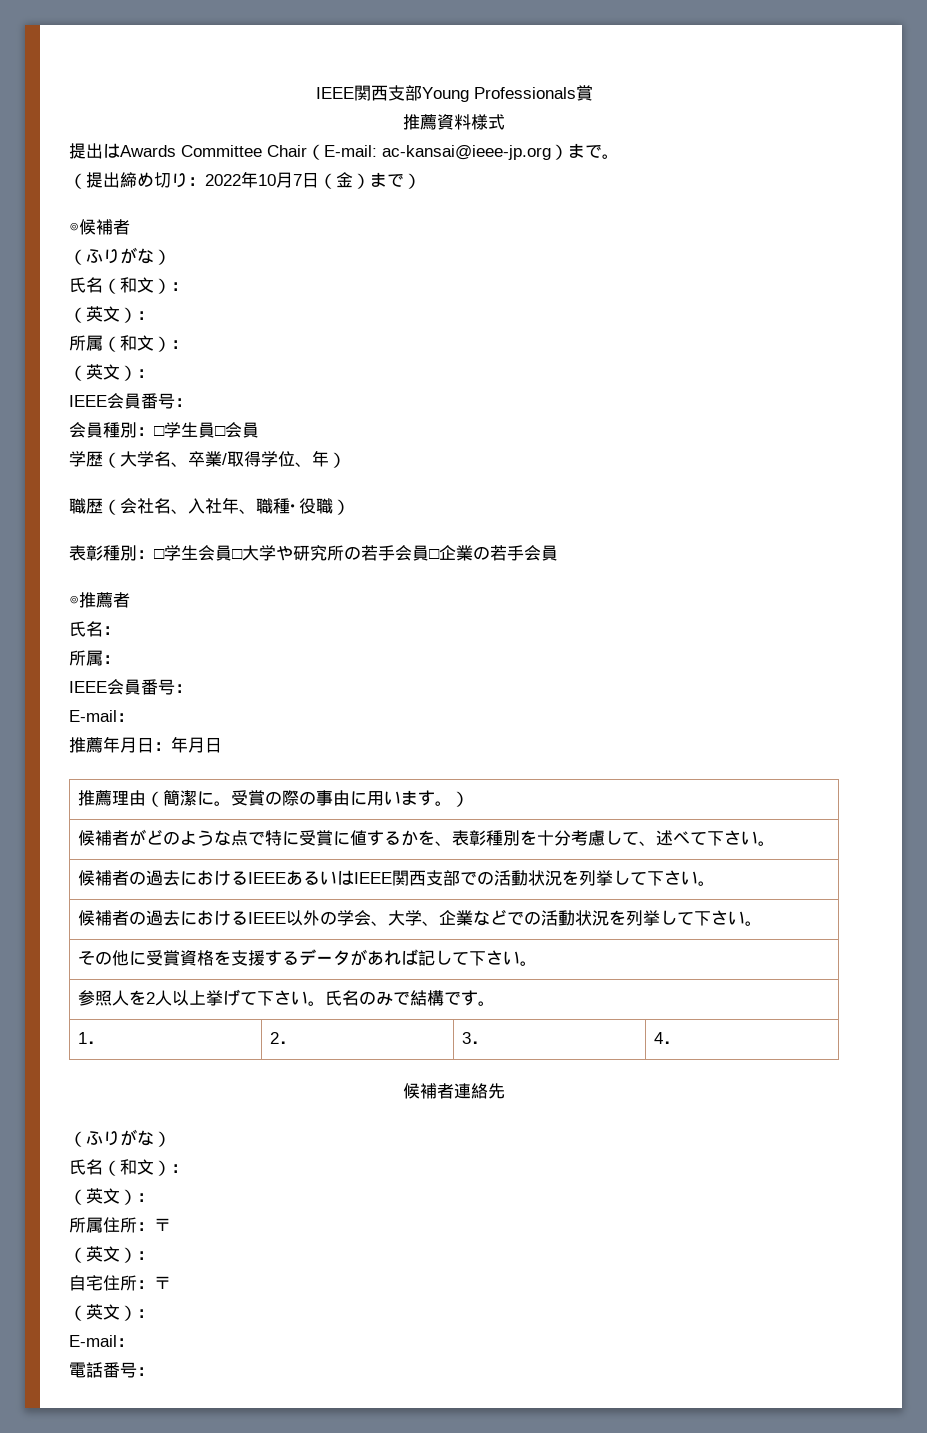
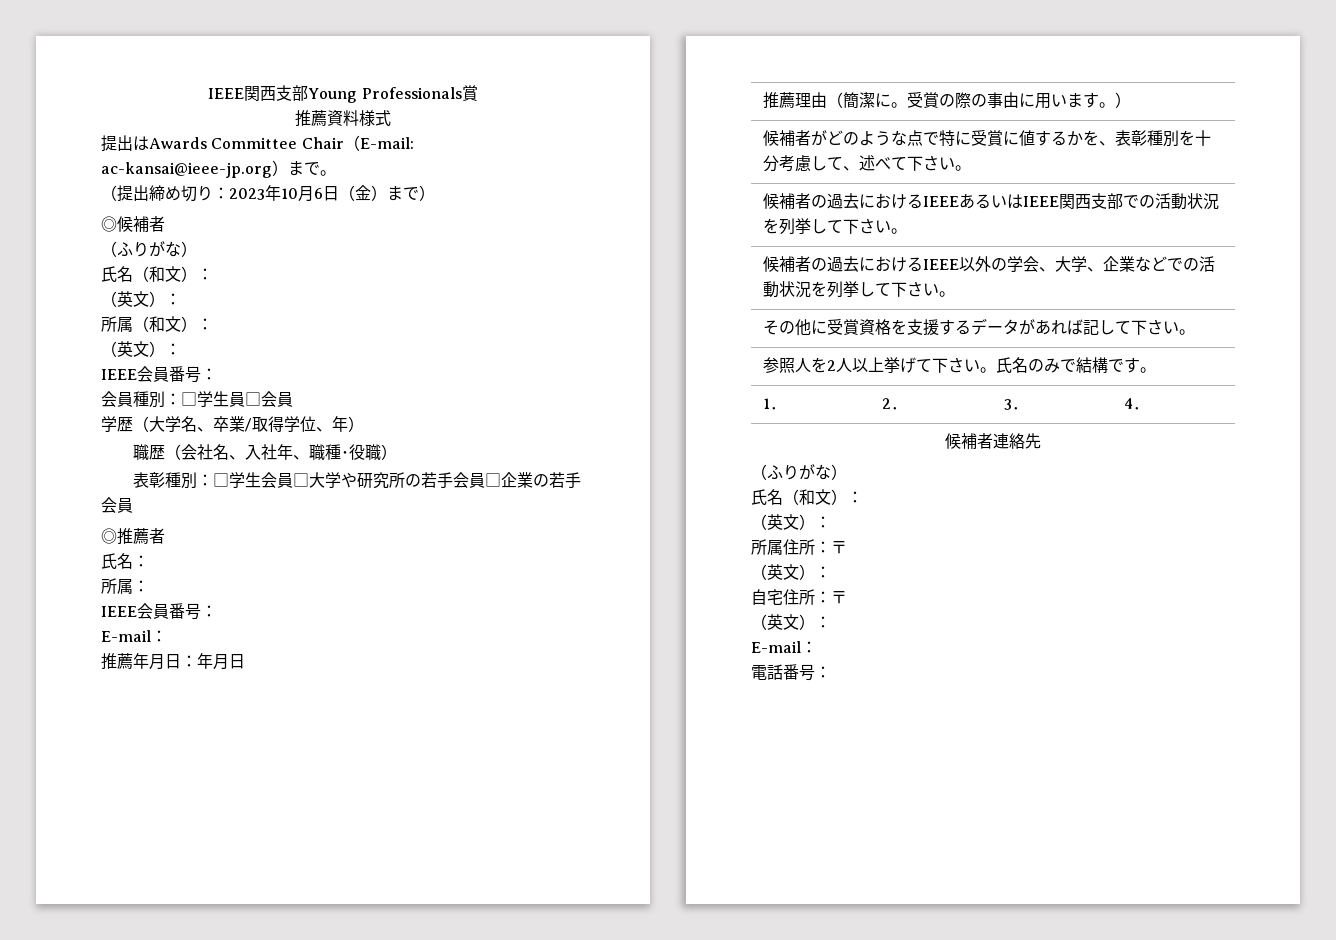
[205,174,241,186] 2022 -> [229,188,265,200] 2023
[293,174,302,186] 7 -> [314,188,323,199] 6

